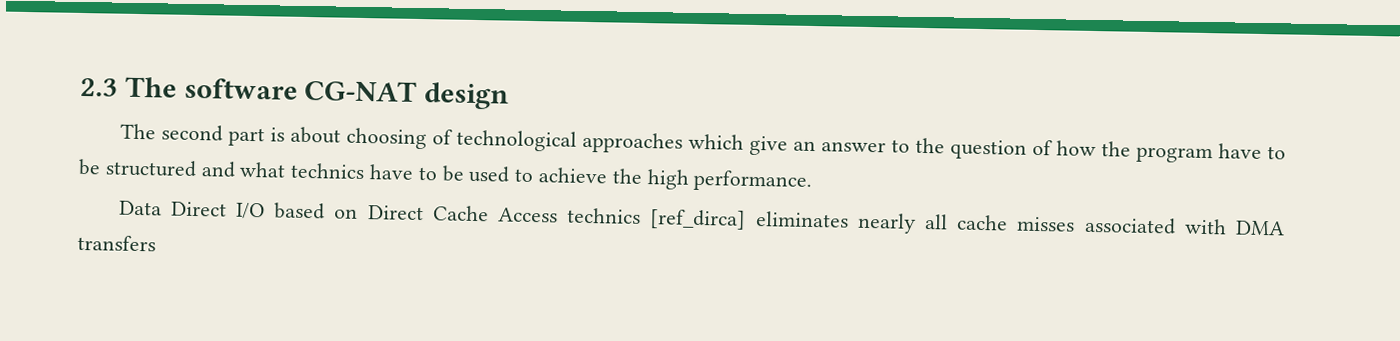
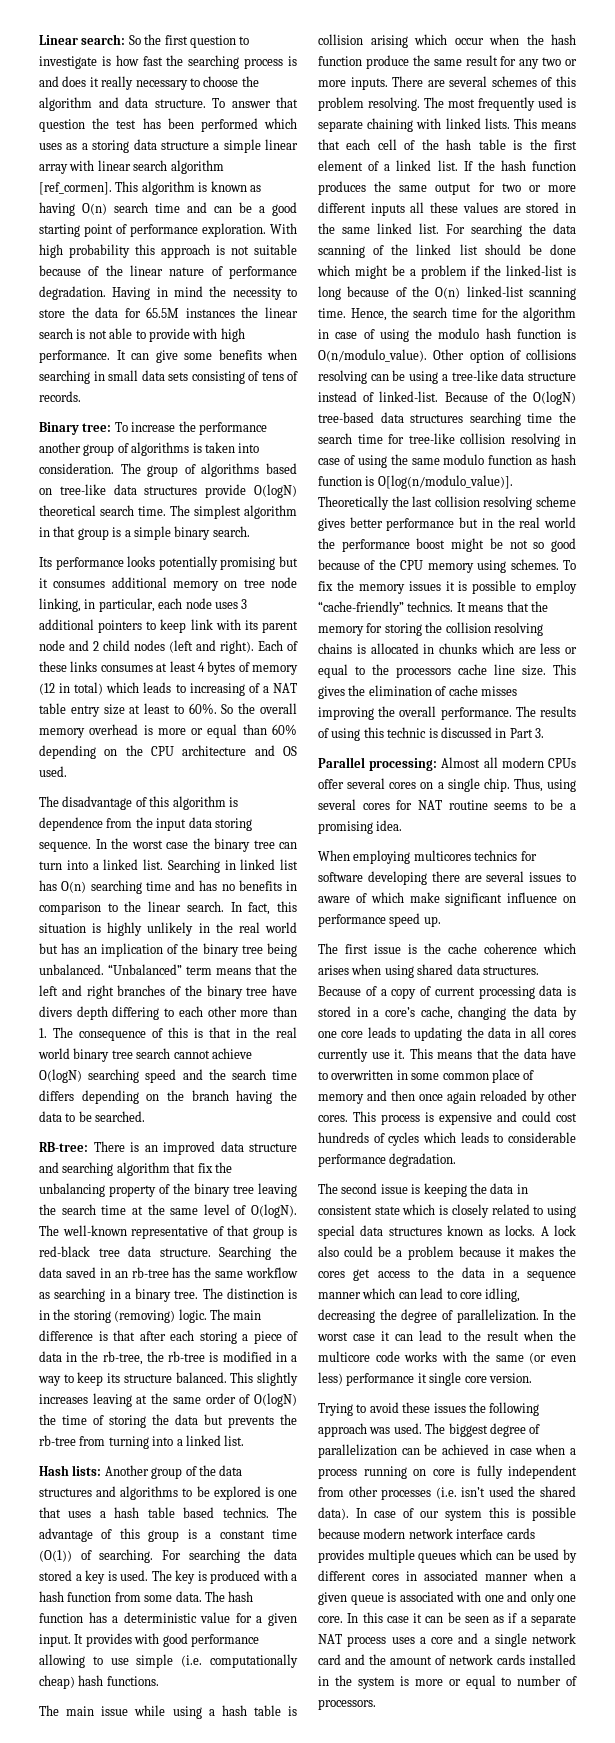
[80,76,510,110] [119,123,1286,164] [78,158,813,193] [118,200,1285,236] [77,234,156,252] 2.3 The software CG-NAT design // The second part is about choosing of technological approaches which give an answer to the question of how the program have to be structured and what technics have to be used to achieve the high performance. // Data Direct I/O based on Direct Cache Access technics [ref_dirca] eliminates nearly all cache misses associated with DMA transfers -> [39,34,250,48] [39,55,297,69] [39,76,259,90] [39,97,298,111] [39,118,297,132] [39,139,298,153] [39,160,224,174] [39,181,261,195] [39,202,297,216] [39,223,297,237] [39,244,297,258] [39,265,297,279] [39,286,297,300] [39,307,298,318] [39,328,245,342] [39,349,297,363] [39,370,298,384] [39,391,81,402] [39,421,267,435] [39,442,260,456] [39,463,297,477] [39,484,297,498] [39,505,297,519] [39,526,250,540] [39,556,298,570] [39,577,297,591] [39,598,248,612] [39,619,298,633] [39,640,298,654] [39,661,298,675] [39,682,297,696] [39,703,297,717] [39,724,297,738] [39,745,297,759] [39,766,67,777] [39,796,238,810] [39,817,252,831] [39,838,297,852] [39,859,298,873] [39,880,297,894] [39,901,297,915] [39,922,297,936] [39,943,297,957] [39,964,297,975] [39,985,297,999] [39,1006,297,1020] [39,1027,297,1041] [38,1048,252,1062] [39,1069,297,1083] [39,1090,297,1104] [39,1111,146,1122] [39,1141,297,1155] [39,1162,232,1176] [39,1183,297,1197] [39,1204,297,1218] [39,1225,297,1239] [39,1246,297,1260] [39,1267,298,1278] [39,1288,297,1302] [39,1309,262,1323] [39,1330,298,1344] [39,1351,297,1365] [38,1372,298,1386] [39,1393,297,1407] [39,1414,297,1428] [39,1435,245,1449] [39,1465,243,1479] [39,1486,297,1500] [39,1507,297,1518] [39,1528,297,1542] [39,1549,297,1563] [39,1570,297,1584] [39,1591,254,1602] [39,1612,298,1626] [39,1633,259,1647] [39,1654,298,1668] [39,1675,159,1689] [39,1705,297,1719] [318,34,576,48] [318,55,577,69] [318,76,576,90] [318,97,576,111] [318,118,576,132] [318,139,577,150] [318,160,576,171] [318,181,576,195] [318,202,576,216] [318,223,576,237] [318,244,576,258] [317,265,576,279] [318,286,576,300] [318,307,576,321] [318,328,576,342] [318,349,576,363] [318,370,576,384] [318,391,576,405] [318,412,576,426] [318,433,576,447] [318,454,576,468] [318,475,513,489] [318,496,576,510] [318,517,576,531] [318,538,576,552] [318,559,576,573] [318,580,577,594] [318,601,548,615] [318,622,543,636] [318,643,577,654] [318,664,576,678] [318,685,517,699] [318,706,576,720] [318,727,544,741] [318,757,576,771] [318,778,576,792] [318,799,576,810] [318,820,403,834] [318,850,537,864] [318,871,576,885] [318,892,576,906] [318,913,441,927] [318,943,576,954] [318,964,539,978] [318,985,576,999] [318,1006,577,1020] [318,1027,576,1041] [318,1048,576,1062] [318,1069,535,1083] [318,1090,577,1104] [318,1111,577,1125] [318,1132,576,1146] [318,1153,457,1167] [318,1183,528,1197] [318,1204,576,1218] [318,1225,576,1239] [318,1246,576,1260] [318,1267,576,1281] [318,1288,521,1302] [318,1309,576,1323] [317,1330,576,1341] [318,1351,576,1364] [318,1372,532,1386] [318,1402,540,1416] [318,1423,541,1437] [318,1444,576,1458] [318,1465,577,1479] [318,1486,576,1500] [318,1507,576,1521] [318,1528,535,1539] [318,1549,577,1563] [318,1570,576,1581] [318,1591,576,1605] [318,1612,576,1626] [318,1633,576,1647] [318,1654,576,1665] [318,1675,577,1689] [318,1699,376,1710] Linear search: So the first question to investigate is how fast the searching process is and does it really necessary to choose the algorithm and data structure. To answer that question the test has been performed which uses as a storing data structure a simple linear array with linear search algorithm [ref_cormen]. This algorithm is known as having O(n) search time and can be a good starting point of performance exploration. With high probability this approach is not suitable because of the linear nature of performance degradation. Having in mind the necessity to store the data for 65.5M instances the linear search is not able to provide with high performance. It can give some benefits when searching in small data sets consisting of tens of records. // Binary tree: To increase the performance another group of algorithms is taken into consideration. The group of algorithms based on tree-like data structures provide O(logN) theoretical search time. The simplest algorithm in that group is a simple binary search. // Its performance looks potentially promising but it consumes additional memory on tree node linking, in particular, each node uses 3 additional pointers to keep link with its parent node and 2 child nodes (left and right). Each of these links consumes at least 4 bytes of memory (12 in total) which leads to increasing of a NAT table entry size at least to 60%. So the overall memory overhead is more or equal than 60% depending on the CPU architecture and OS used. // The disadvantage of this algorithm is dependence from the input data storing sequence. In the worst case the binary tree can turn into a linked list. Searching in linked list has O(n) searching time and has no benefits in comparison to the linear search. In fact, this situation is highly unlikely in the real world but has an implication of the binary tree being unbalanced. “Unbalanced” term means that the left and right branches of the binary tree have divers depth differing to each other more than 1. The consequence of this is that in the real world binary tree search cannot achieve O(logN) searching speed and the search time differs depending on the branch having the data to be searched. // RB-tree: There is an improved data structure and searching algorithm that fix the unbalancing property of the binary tree leaving the search time at the same level of O(logN). The well-known representative of that group is red-black tree data structure. Searching the data saved in an rb-tree has the same workflow as searching in a binary tree. The distinction is in the storing (removing) logic. The main difference is that after each storing a piece of data in the rb-tree, the rb-tree is modified in a way to keep its structure balanced. This slightly increases leaving at the same order of O(logN) the time of storing the data but prevents the rb-tree from turning into a linked list. // Hash lists: Another group of the data structures and algorithms to be explored is one that uses a hash table based technics. The advantage of this group is a constant time (O(1)) of searching. For searching the data stored a key is used. The key is produced with a hash function from some data. The hash function has a deterministic value for a given input. It provides with good performance allowing to use simple (i.e. computationally cheap) hash functions. // The main issue while using a hash table is collision arising which occur when the hash function produce the same result for any two or more inputs. There are several schemes of this problem resolving. The most frequently used is separate chaining with linked lists. This means that each cell of the hash table is the first element of a linked list. If the hash function produces the same output for two or more different inputs all these values are stored in the same linked list. For searching the data scanning of the linked list should be done which might be a problem if the linked-list is long because of the O(n) linked-list scanning time. Hence, the search time for the algorithm in case of using the modulo hash function is O(n/modulo_value). Other option of collisions resolving can be using a tree-like data structure instead of linked-list. Because of the O(logN) tree-based data structures searching time the search time for tree-like collision resolving in case of using the same modulo function as hash function is O[log(n/modulo_value)]. Theoretically the last collision resolving scheme gives better performance but in the real world the performance boost might be not so good because of the CPU memory using schemes. To fix the memory issues it is possible to employ “cache-friendly” technics. It means that the memory for storing the collision resolving chains is allocated in chunks which are less or equal to the processors cache line size. This gives the elimination of cache misses improving the overall performance. The results of using this technic is discussed in Part 3. // Parallel processing: Almost all modern CPUs offer several cores on a single chip. Thus, using several cores for NAT routine seems to be a promising idea. // When employing multicores technics for software developing there are several issues to aware of which make significant influence on performance speed up. // The first issue is the cache coherence which arises when using shared data structures. Because of a copy of current processing data is stored in a core’s cache, changing the data by one core leads to updating the data in all cores currently use it. This means that the data have to overwritten in some common place of memory and then once again reloaded by other cores. This process is expensive and could cost hundreds of cycles which leads to considerable performance degradation. // The second issue is keeping the data in consistent state which is closely related to using special data structures known as locks. A lock also could be a problem because it makes the cores get access to the data in a sequence manner which can lead to core idling, decreasing the degree of parallelization. In the worst case it can lead to the result when the multicore code works with the same (or even less) performance it single core version. // Trying to avoid these issues the following approach was used. The biggest degree of parallelization can be achieved in case when a process running on core is fully independent from other processes (i.e. isn’t used the shared data). In case of our system this is possible because modern network interface cards provides multiple queues which can be used by different cores in associated manner when a given queue is associated with one and only one core. In this case it can be seen as if a separate NAT process uses a core and a single network card and the amount of network cards installed in the system is more or equal to number of processors.

